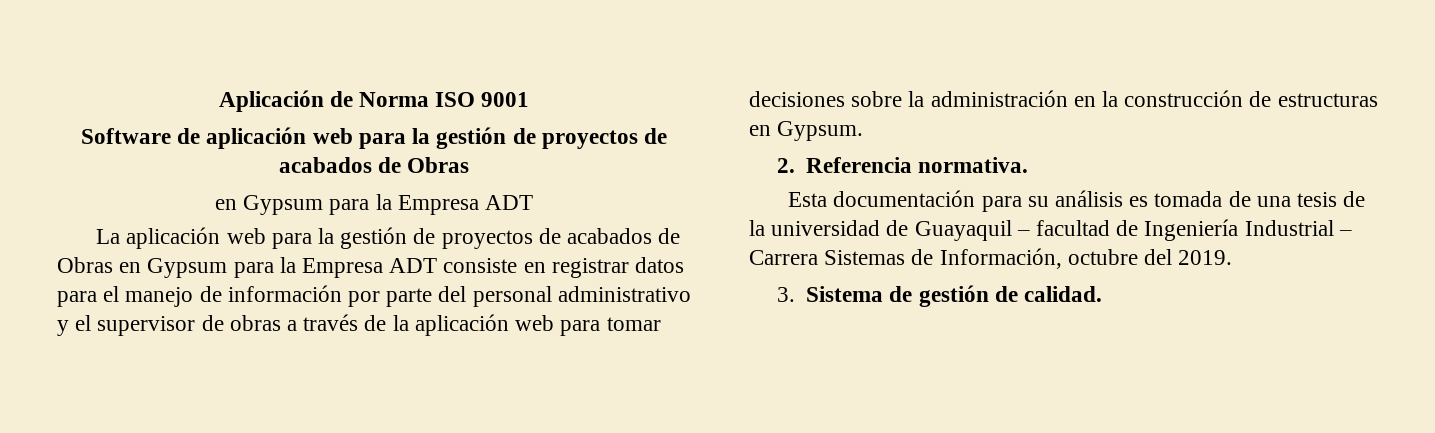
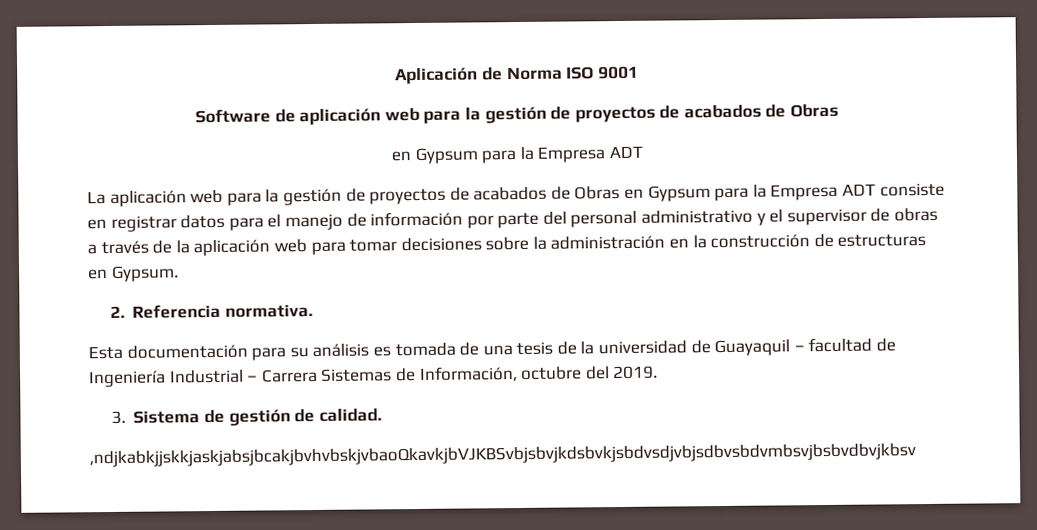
(1102, 294) none -> [89,443,916,468] // ,ndjkabkjjskkjaskjabsjbcakjbvhvbskjvbaoQkavkjbVJKBSvbjsbvjkdsbvkjsbdvsdjvbjsdbvsbdvmbsvjbsbvdbvjkbsv

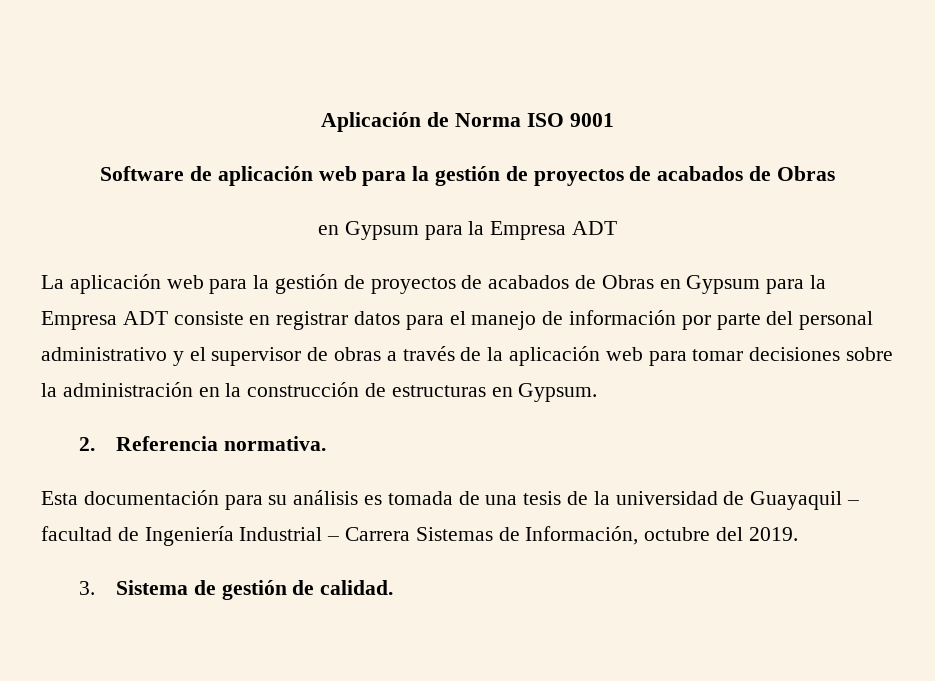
[89,443,916,468] // ,ndjkabkjjskkjaskjabsjbcakjbvhvbskjvbaoQkavkjbVJKBSvbjsbvjkdsbvkjsbdvsdjvbjsdbvsbdvmbsvjbsbvdbvjkbsv -> (394, 587) none

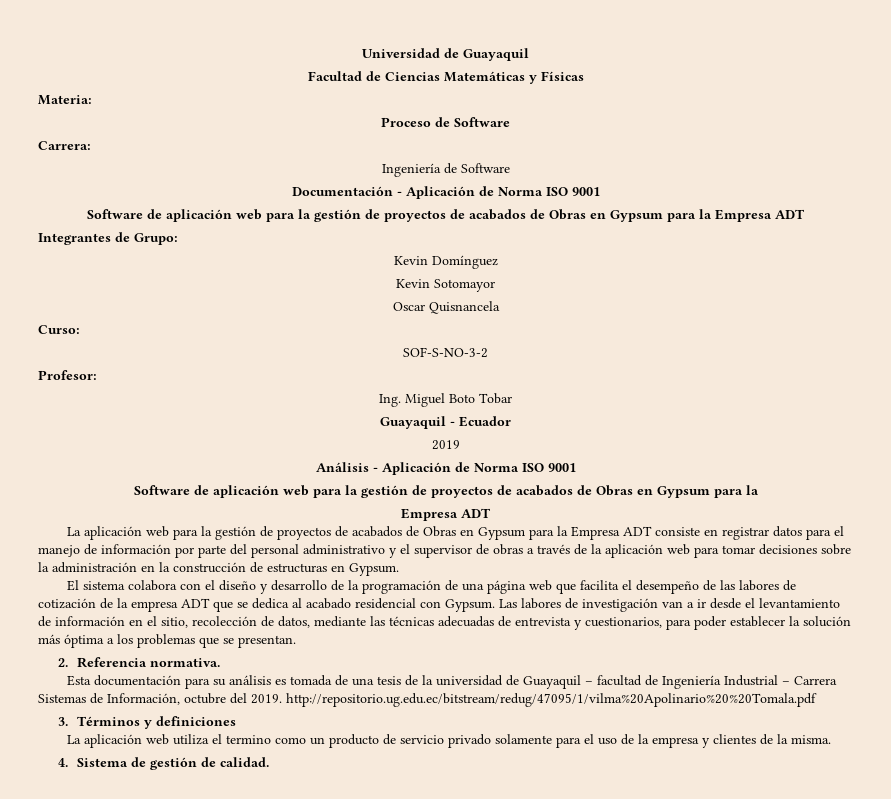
(321, 122) none -> [362,48,529,61] [307,71,584,84] [38,95,92,105] [381,117,510,127] [38,141,91,150] [381,163,510,177] [291,186,402,196] Universidad de Guayaquil // Facultad de Ciencias Matemáticas y Físicas // Materia: // Proceso de Software // Carrera: // Ingeniería de Software // Documentación -
[317,221,618,240] // en Gypsum para la Empresa ADT -> [590,209,805,222] [38,232,178,245] [393,255,498,269] [396,279,495,292] [392,301,500,314] [38,325,80,334] [403,347,488,358] [38,370,97,380] [379,393,512,407] [380,416,511,429] [431,440,460,450] [315,462,576,475] [133,485,759,498] [401,508,491,521] en Gypsum para la Empresa ADT // Integrantes de Grupo: // Kevin Domínguez // Kevin Sotomayor // Oscar Quisnancela // Curso: // SOF-S-NO-3-2 // Profesor: // Ing. Miguel Boto Tobar // Guayaquil - Ecuador // 2019 // Análisis - Aplicación de Norma ISO 9001 // Software de aplicación web para la gestión de proyectos de acabados de Obras en Gypsum para la // Empresa ADT
(598, 392) none -> [66,580,796,594] [38,598,840,612] [38,616,851,630] [38,634,296,648] // El sistema colabora con el diseño y desarrollo de la programación de una página web que facilita el desempeño de las labores de cotización de la empresa ADT que se dedica al acabado residencial con Gypsum. Las labores de investigación van a ir desde el levantamiento de información en el sitio, recolección de datos, mediante las técnicas adecuadas de entrevista y cuestionarios, para poder establecer la solución más óptima a los problemas que se presentan.
[78,581,95,595] // 3. -> [286,693,817,707] [57,716,237,729] [66,734,831,748] [57,758,68,767] http://repositorio.ug.edu.ec/bitstream/redug/47095/1/vilma%20Apolinario%20%20Tomala.pdf // 3. Términos y definiciones // La aplicación web utiliza el termino como un producto de servicio privado solamente para el uso de la empresa y clientes de la misma. // 4.

